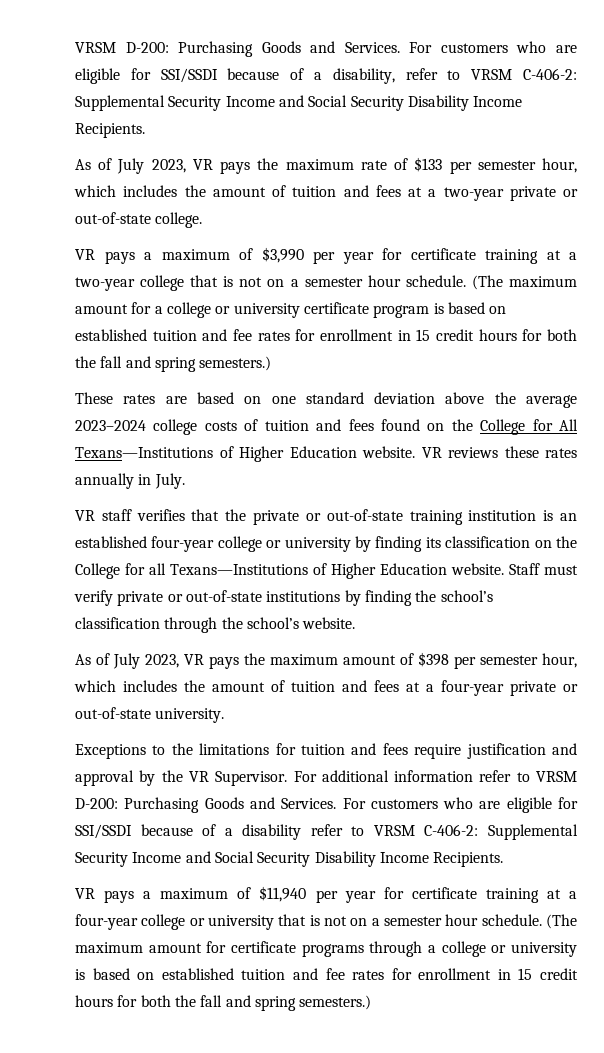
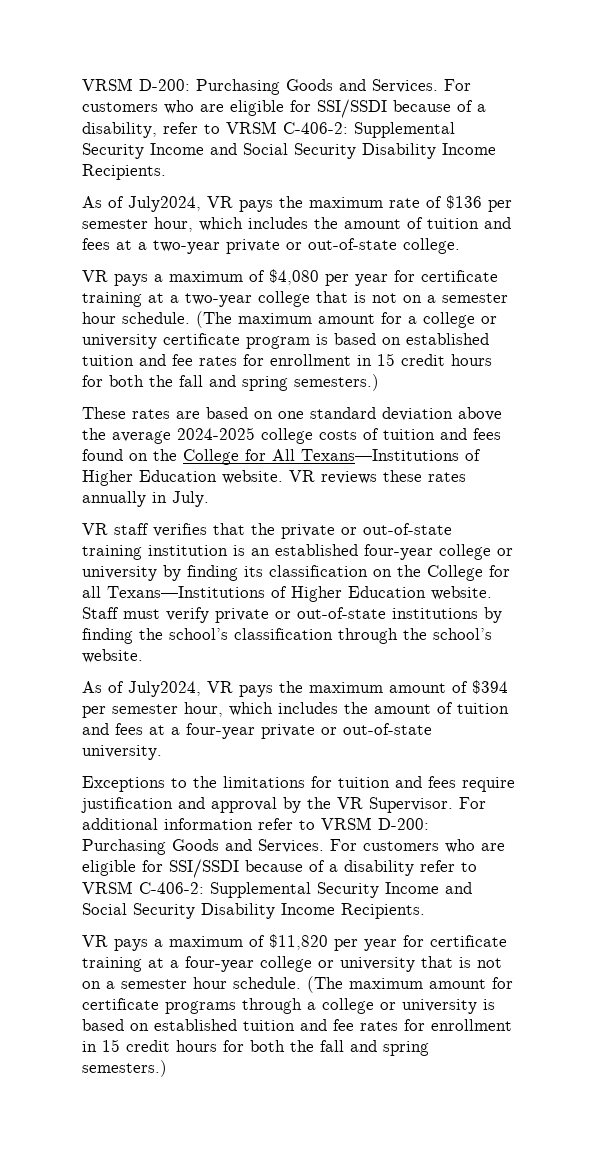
[117,158,186,174] July 2023, -> [128,196,201,212] July2024,
[414,157,443,172] $133 -> [446,195,482,209] $136
[261,247,304,263] $3,990 -> [269,269,319,285] $4,080
[75,420,146,431] 2023–2024 -> [177,427,255,440] 2024-2025
[113,653,179,669] July 2023, -> [128,681,201,697] July2024,
[418,652,449,667] $398 -> [472,680,508,694] $394
[259,886,307,902] $11,940 -> [269,934,328,950] $11,820

